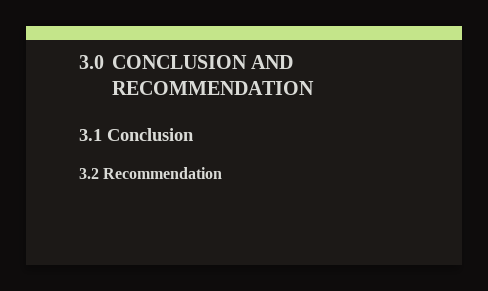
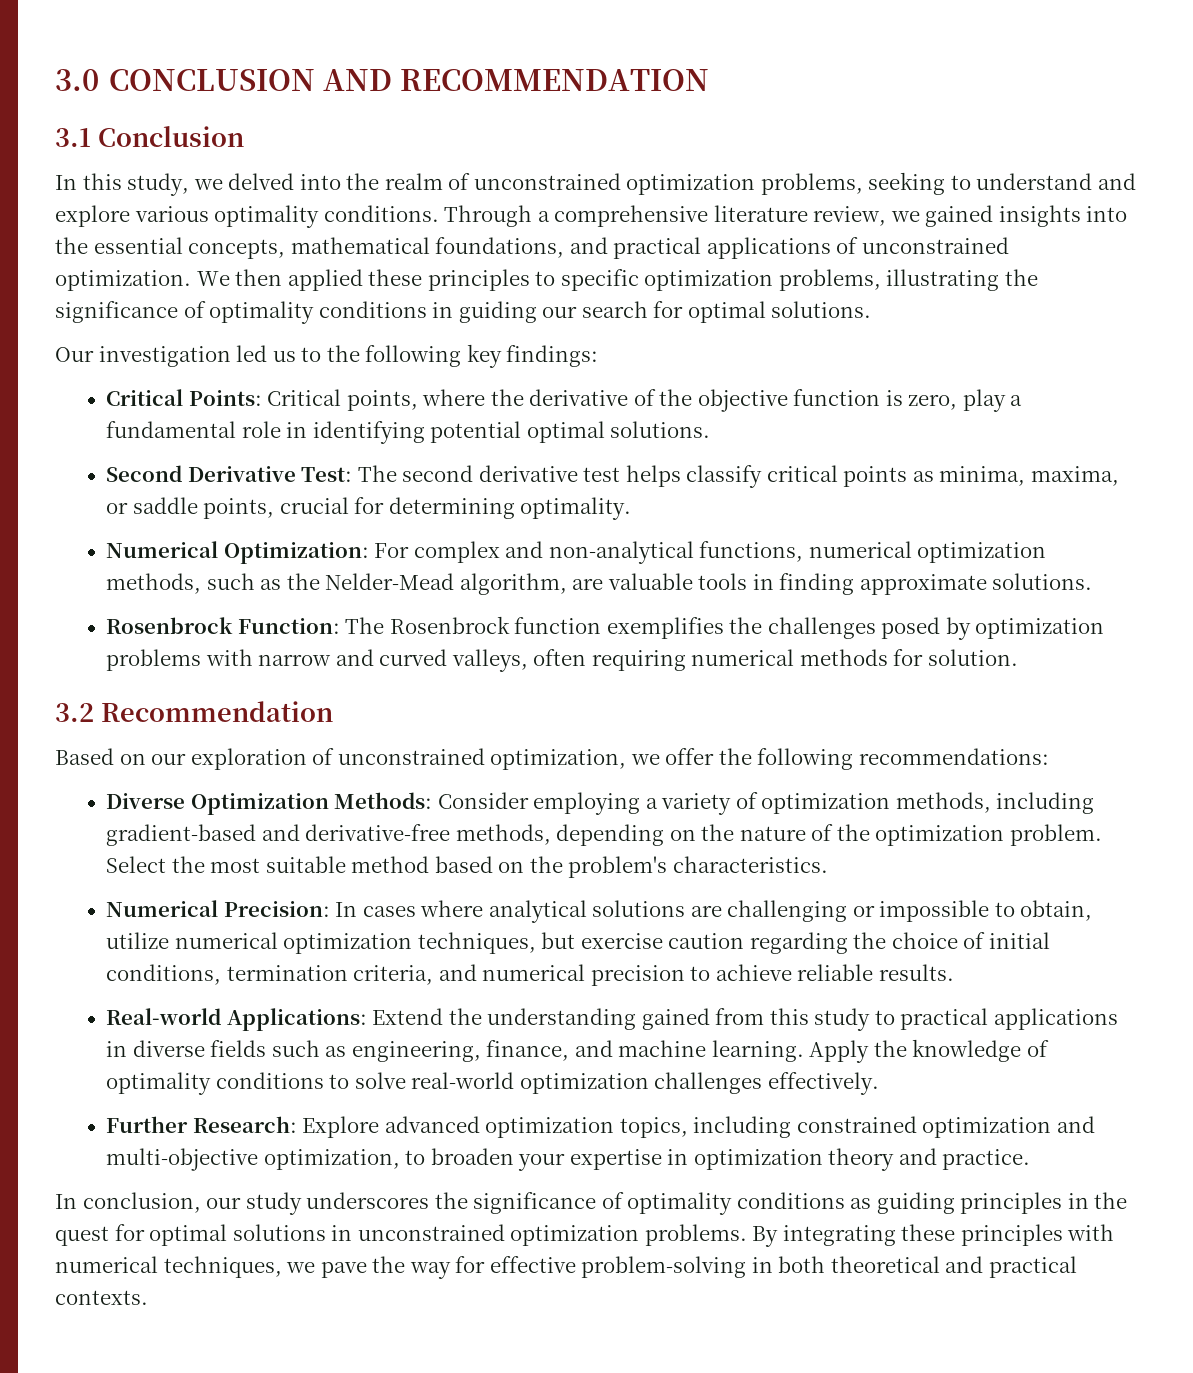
[79,167,223,179] 3.2 Recommendation -> [55,172,1137,196] [55,205,1128,228] [55,237,1009,259] [55,269,1038,291] [55,301,872,324] [55,344,599,368] [105,389,1023,412] [105,421,711,444] [105,465,1119,488] [105,497,632,520] [105,541,1047,564] [105,573,1093,595] [105,616,1105,640] [105,649,1018,672] [55,701,333,722] [55,748,1049,770] [105,792,1095,815] [105,824,1102,846] [105,856,828,878] [105,900,1093,923] [105,932,1050,954] [105,964,954,986] [105,1008,1118,1031] [105,1039,1049,1063] [105,1072,879,1095] [105,1116,1095,1138] [105,1148,1031,1171] [55,1192,1128,1215] [55,1224,1115,1247] [55,1256,1077,1279] [55,1290,148,1305] In this study, we delved into the realm of unconstrained optimization problems, seeking to understand and explore various optimality conditions. Through a comprehensive literature review, we gained insights into the essential concepts, mathematical foundations, and practical applications of unconstrained optimization. We then applied these principles to specific optimization problems, illustrating the significance of optimality conditions in guiding our search for optimal solutions. // Our investigation led us to the following key findings: // Critical Points: Critical points, where the derivative of the objective function is zero, play a fundamental role in identifying potential optimal solutions. // Second Derivative Test: The second derivative test helps classify critical points as minima, maxima, or saddle points, crucial for determining optimality. // Numerical Optimization: For complex and non-analytical functions, numerical optimization methods, such as the Nelder-Mead algorithm, are valuable tools in finding approximate solutions. // Rosenbrock Function: The Rosenbrock function exemplifies the challenges posed by optimization problems with narrow and curved valleys, often requiring numerical methods for solution. // 3.2 Recommendation // Based on our exploration of unconstrained optimization, we offer the following recommendations: // Diverse Optimization Methods: Consider employing a variety of optimization methods, including gradient-based and derivative-free methods, depending on the nature of the optimization problem. Select the most suitable method based on the problem's characteristics. // Numerical Precision: In cases where analytical solutions are challenging or impossible to obtain, utilize numerical optimization techniques, but exercise caution regarding the choice of initial conditions, termination criteria, and numerical precision to achieve reliable results. // Real-world Applications: Extend the understanding gained from this study to practical applications in diverse fields such as engineering, finance, and machine learning. Apply the knowledge of optimality conditions to solve real-world optimization challenges effectively. // Further Research: Explore advanced optimization topics, including constrained optimization and multi-objective optimization, to broaden your expertise in optimization theory and practice. // In conclusion, our study underscores the significance of optimality conditions as guiding principles in the quest for optimal solutions in unconstrained optimization problems. By integrating these principles with numerical techniques, we pave the way for effective problem-solving in both theoretical and practical contexts.

